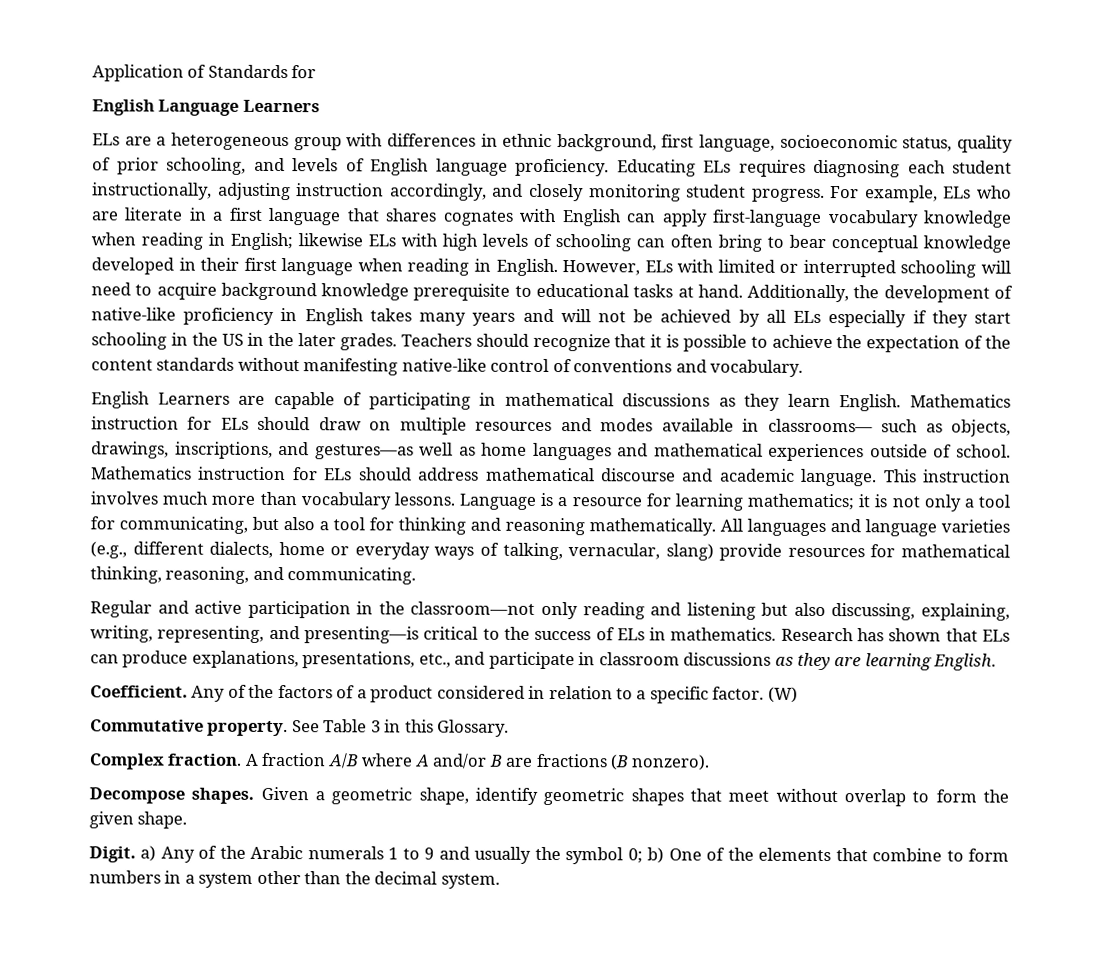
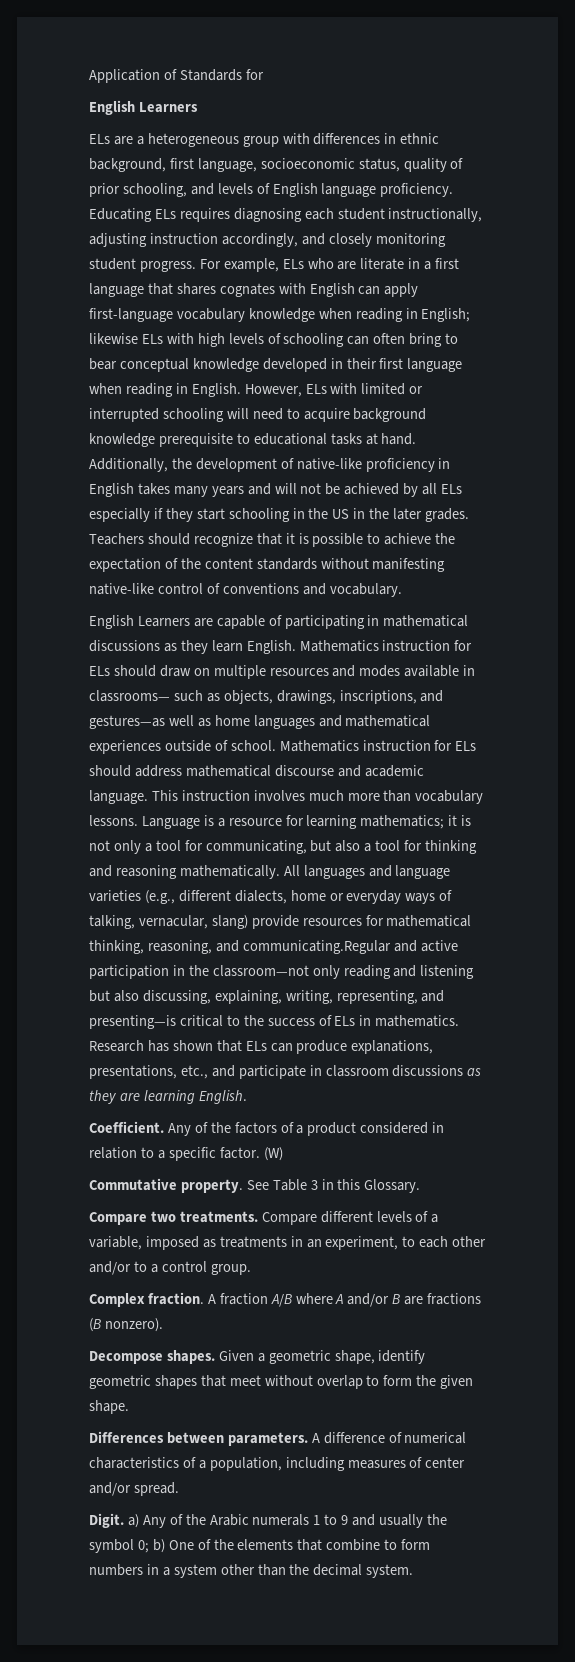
[158,99,240,116] Language -> (135, 107) none
[287,567,417,585] [90,600,152,618] communicating. // Regular -> [242,940,391,954] communicating.Regular
(510, 728) none -> [89,1211,439,1225] [89,1236,487,1250] [89,1261,251,1275] // Compare two treatments. Compare different levels of a variable, imposed as treatments in an experiment, to each other and/or to a control group.
(188, 820) none -> [89,1431,467,1446] [89,1457,466,1471] [89,1482,179,1496] // Differences between parameters. A difference of numerical characteristics of a population, including measures of center and/or spread.

